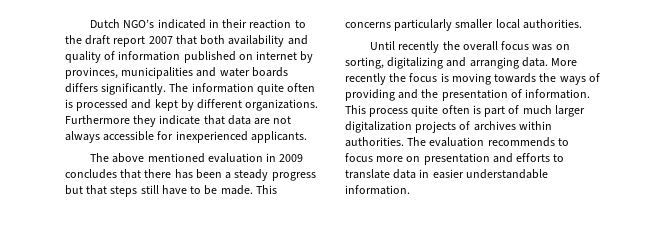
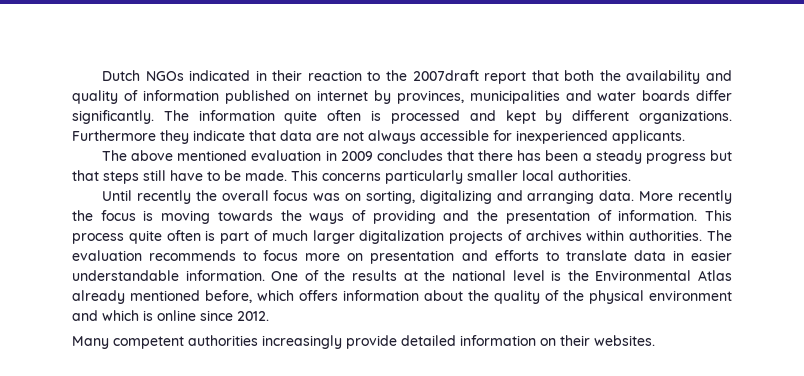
[123,19,155,28] NGO’s -> [145,71,184,81] NGOs
[85,35,173,47] draft report 2007 -> [412,70,527,84] 2007draft report
(226, 40) none -> [599,70,621,81] the
[65,83,98,93] differs -> [696,90,733,101] differ
(410, 190) none -> [271,270,733,281] [72,290,732,304] [72,310,269,321] [72,335,655,349] One of the results at the national level is the Environmental Atlas already mentioned before, which offers information about the quality of the physical environment and which is online since 2012. // Many competent authorities increasingly provide detailed information on their websites.

